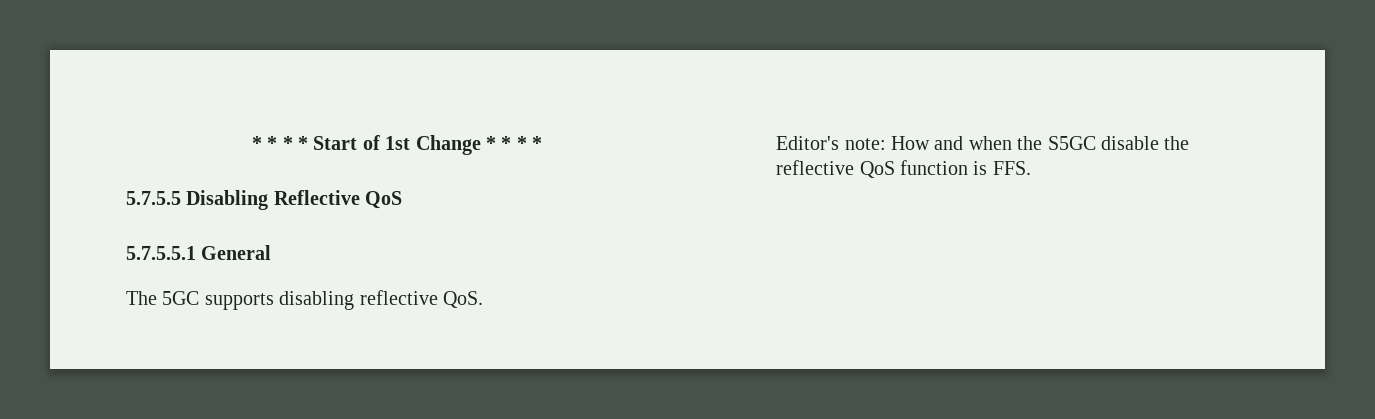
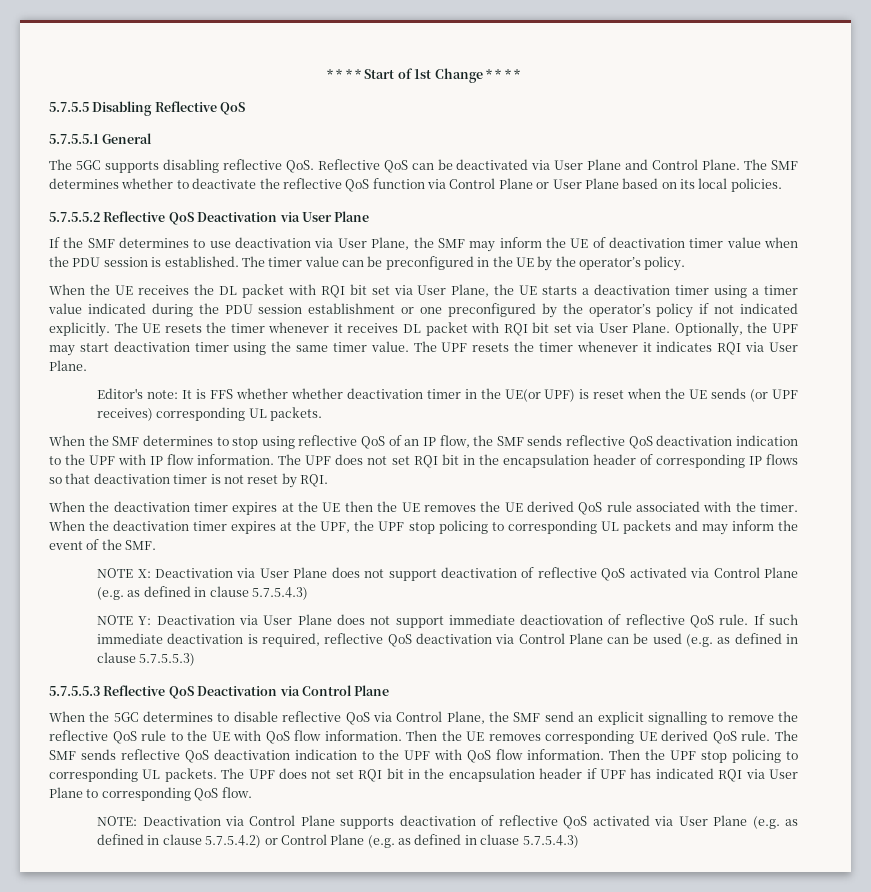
[776,136,1190,150] [776,160,1031,178] // Editor's note: How and when the S5GC disable the reflective QoS function is FFS. -> [317,159,799,173] [49,178,782,192] [49,211,370,225] [49,237,799,252] [49,256,686,271] [49,284,799,298] [48,303,798,318] [49,322,798,337] [49,341,799,356] [49,360,87,371] [97,388,798,402] [97,407,323,421] [49,435,799,449] [49,454,798,468] [49,473,328,488] [49,501,799,515] [49,520,798,535] [49,539,157,550] [97,567,798,581] [97,586,308,600] [97,614,798,628] [97,633,798,647] [97,652,196,666] [49,685,390,699] [49,711,798,725] [49,730,798,744] [49,749,798,763] [49,768,798,782] [49,787,252,801] [97,815,799,829] [97,834,579,848] Reflective QoS can be deactivated via User Plane and Control Plane. The SMF determines whether to deactivate the reflective QoS function via Control Plane or User Plane based on its local policies. // 5.7.5.5.2 Reflective QoS Deactivation via User Plane // If the SMF determines to use deactivation via User Plane, the SMF may inform the UE of deactivation timer value when the PDU session is established. The timer value can be preconfigured in the UE by the operator’s policy. // When the UE receives the DL packet with RQI bit set via User Plane, the UE starts a deactivation timer using a timer value indicated during the PDU session establishment or one preconfigured by the operator’s policy if not indicated explicitly. The UE resets the timer whenever it receives DL packet with RQI bit set via User Plane. Optionally, the UPF may start deactivation timer using the same timer value. The UPF resets the timer whenever it indicates RQI via User Plane. // Editor's note: It is FFS whether whether deactivation timer in the UE(or UPF) is reset when the UE sends (or UPF receives) corresponding UL packets. // When the SMF determines to stop using reflective QoS of an IP flow, the SMF sends reflective QoS deactivation indication to the UPF with IP flow information. The UPF does not set RQI bit in the encapsulation header of corresponding IP flows so that deactivation timer is not reset by RQI. // When the deactivation timer expires at the UE then the UE removes the UE derived QoS rule associated with the timer. When the deactivation timer expires at the UPF, the UPF stop policing to corresponding UL packets and may inform the event of the SMF. // NOTE X: Deactivation via User Plane does not support deactivation of reflective QoS activated via Control Plane (e.g. as defined in clause 5.7.5.4.3) // NOTE Y: Deactivation via User Plane does not support immediate deactiovation of reflective QoS rule. If such immediate deactivation is required, reflective QoS deactivation via Control Plane can be used (e.g. as defined in clause 5.7.5.5.3) // 5.7.5.5.3 Reflective QoS Deactivation via Control Plane // When the 5GC determines to disable reflective QoS via Control Plane, the SMF send an explicit signalling to remove the reflective QoS rule to the UE with QoS flow information. Then the UE removes corresponding UE derived QoS rule. The SMF sends reflective QoS deactivation indication to the UPF with QoS flow information. Then the UPF stop policing to corresponding UL packets. The UPF does not set RQI bit in the encapsulation header if UPF has indicated RQI via User Plane to corresponding QoS flow. // NOTE: Deactivation via Control Plane supports deactivation of reflective QoS activated via User Plane (e.g. as defined in clause 5.7.5.4.2) or Control Plane (e.g. as defined in cluase 5.7.5.4.3)

